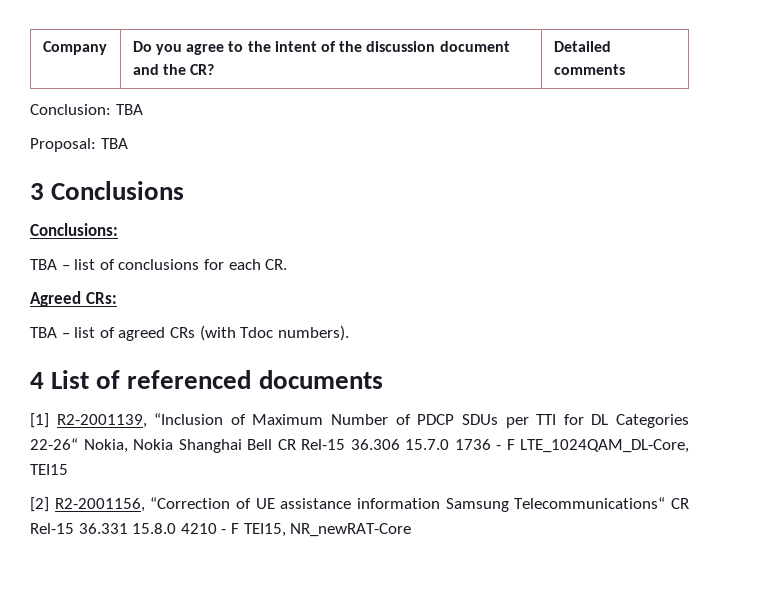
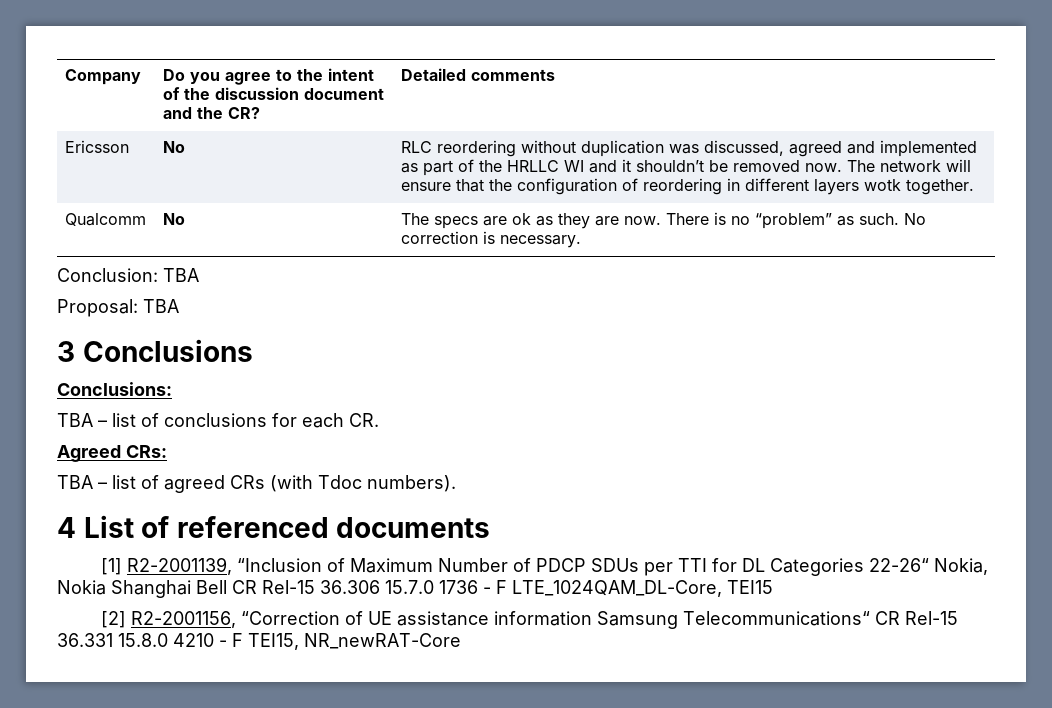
(625, 69) none -> [65,140,130,153] [163,141,186,153] [401,140,978,157] [401,159,972,176] [401,178,975,195] [65,213,147,226] [163,213,186,225] [401,212,927,229] [401,231,582,248] // Ericsson | No | RLC reordering without duplication was discussed, agreed and implemented as part of the HRLLC WI and it shouldn’t be removed now. The network will ensure that the configuration of reordering in different layers wotk together. // Qualcomm | No | The specs are ok as they are now. There is no “problem” as such. No correction is necessary.

